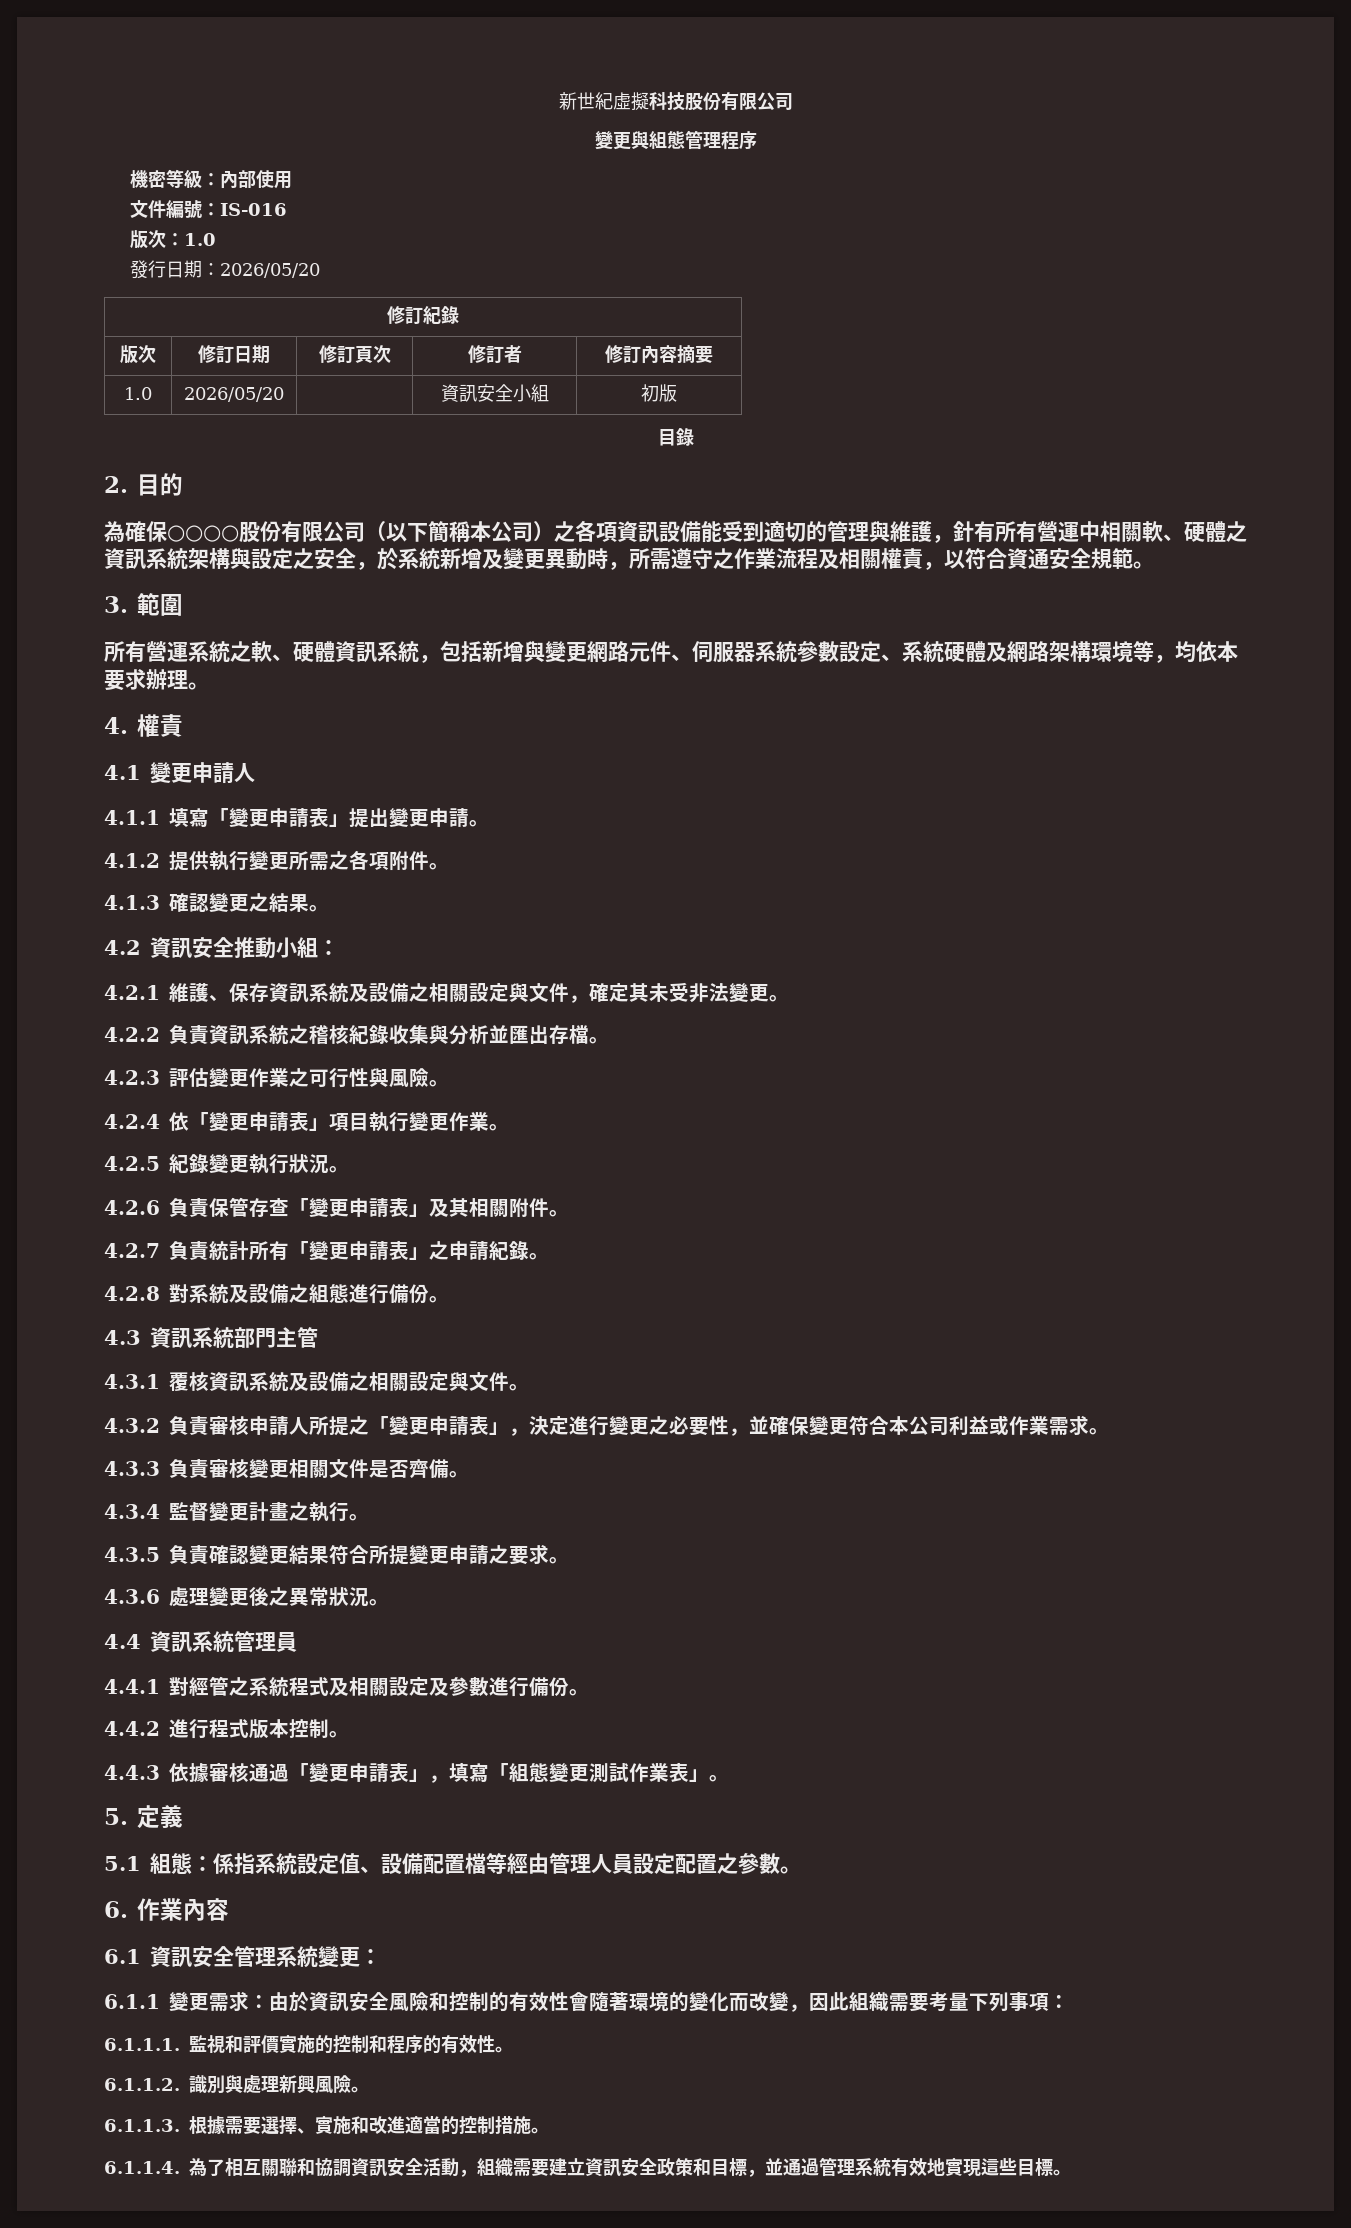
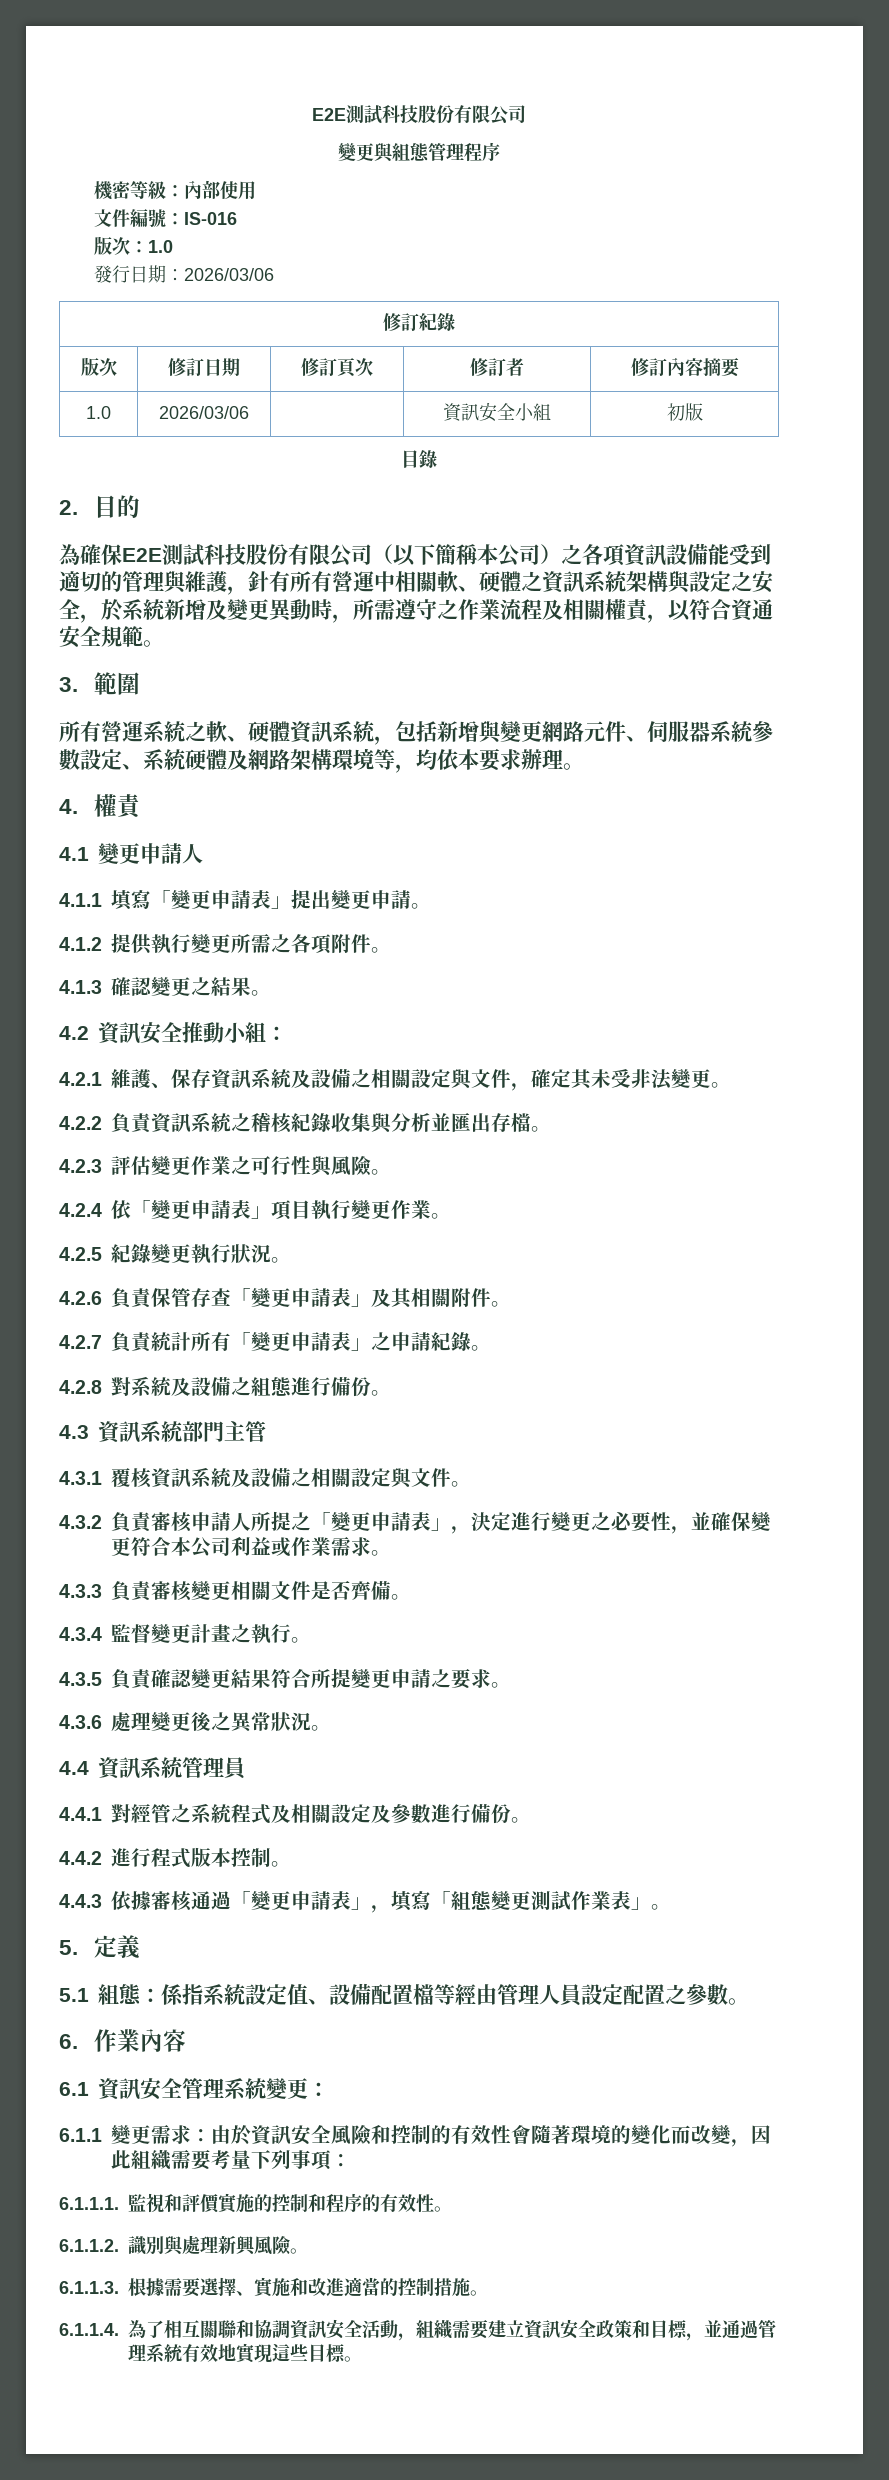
[558,92,649,111] 新世紀虛擬 -> [312,105,382,124] E2E測試
[220,263,321,278] 2026/05/20 -> [183,268,274,281] 2026/03/06
[184,387,284,402] 2026/05/20 -> [159,406,249,419] 2026/03/06
[167,525,239,542] ○○○○ -> [122,544,246,566] E2E測試科技

